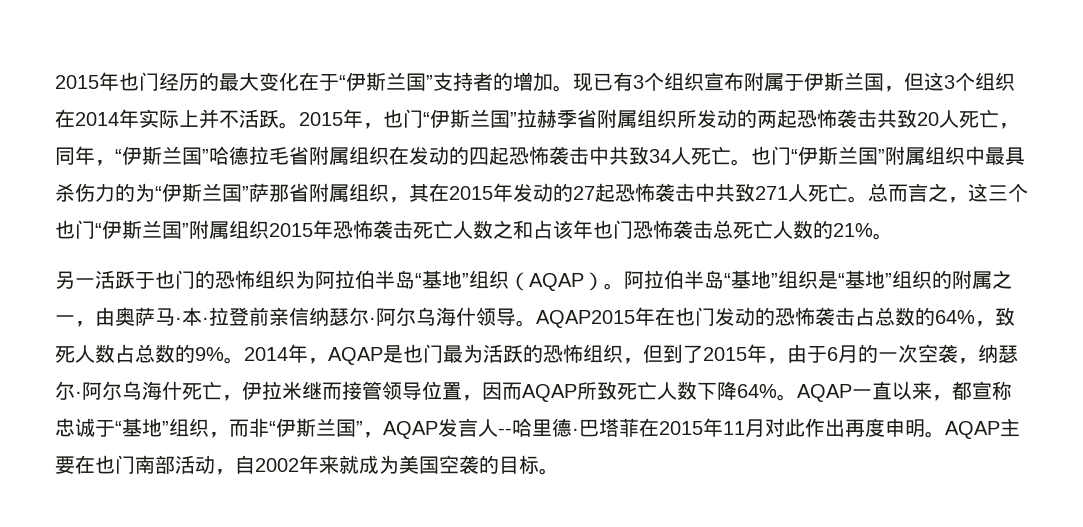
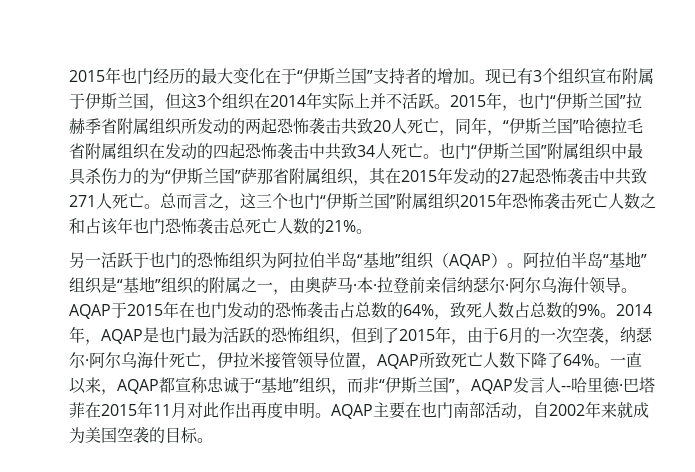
[536,310,635,328] AQAP2015 -> [69,302,163,319] AQAP于2015
[302,381,342,400] 继而 -> (265, 360) none
[482,382,522,400] 因而 -> (377, 367) none
[737,384,852,402] 64%。AQAP -> [547,352,610,368] 了64%。
(952, 398) none -> [117,379,159,394] AQAP

